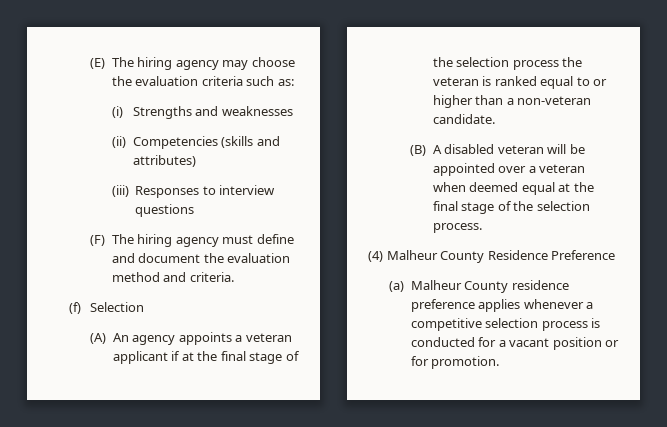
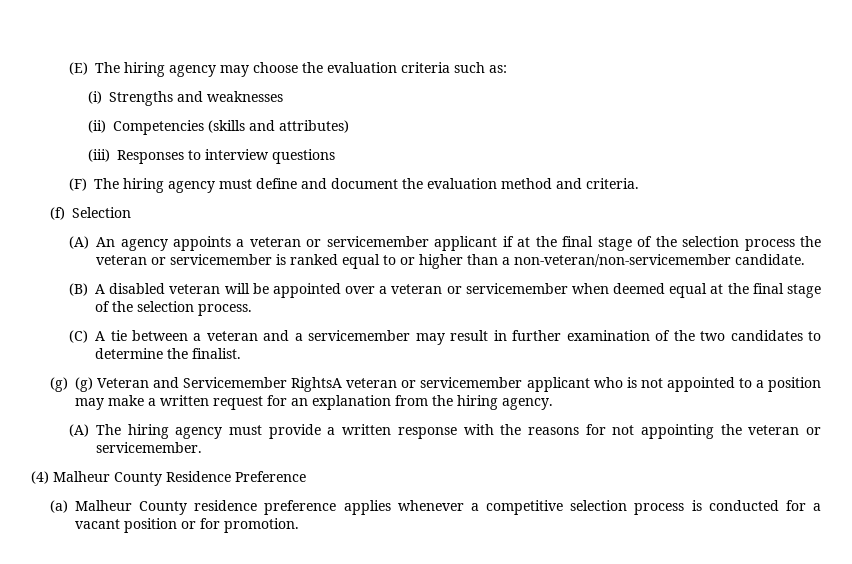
(292, 337) none -> [306,236,429,247] or servicemember
(479, 81) none -> [151,254,273,265] or servicemember
[517,96,592,105] non-veteran -> [514,254,732,267] non-veteran/non-servicemember
(586, 168) none -> [446,283,568,294] or servicemember
(482, 228) none -> [69,330,822,345] [95,348,242,359] [50,377,821,392] [75,395,554,410] [69,424,821,439] [96,442,203,453] // (C) A tie between a veteran and a servicemember may result in further examination of the two candidates to determine the finalist. // (g) (g) Veteran and Servicemember RightsA veteran or servicemember applicant who is not appointed to a position may make a written request for an explanation from the hiring agency. // (A) The hiring agency must provide a written response with the reasons for not appointing the veteran or servicemember.

